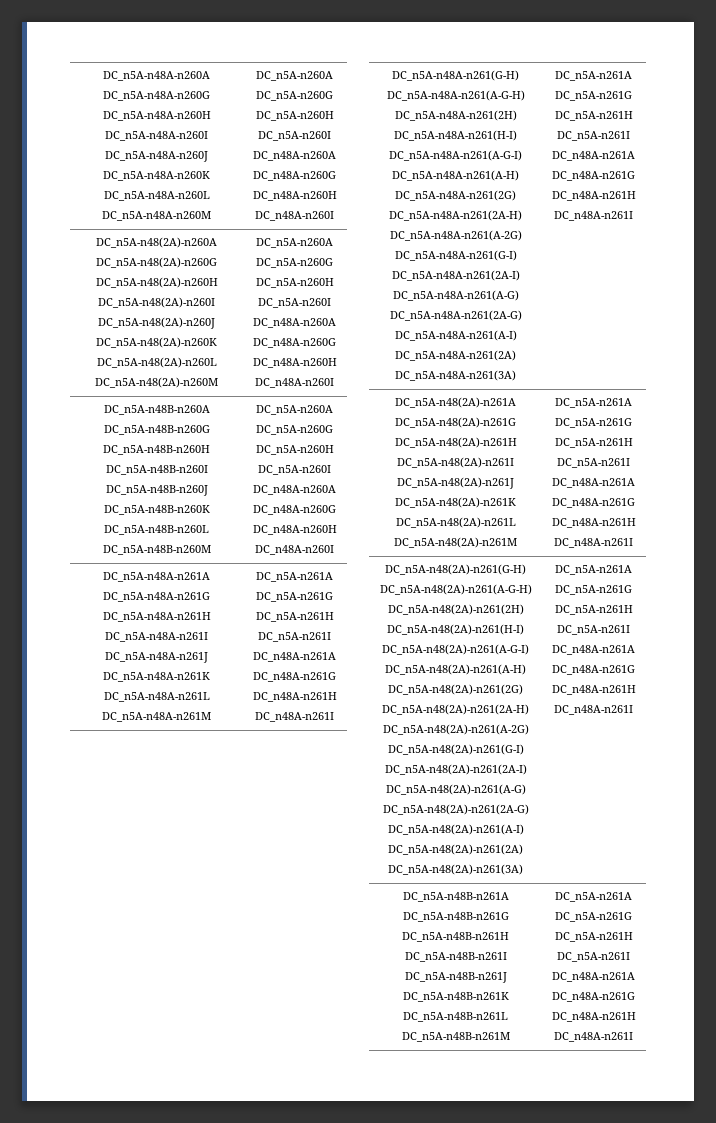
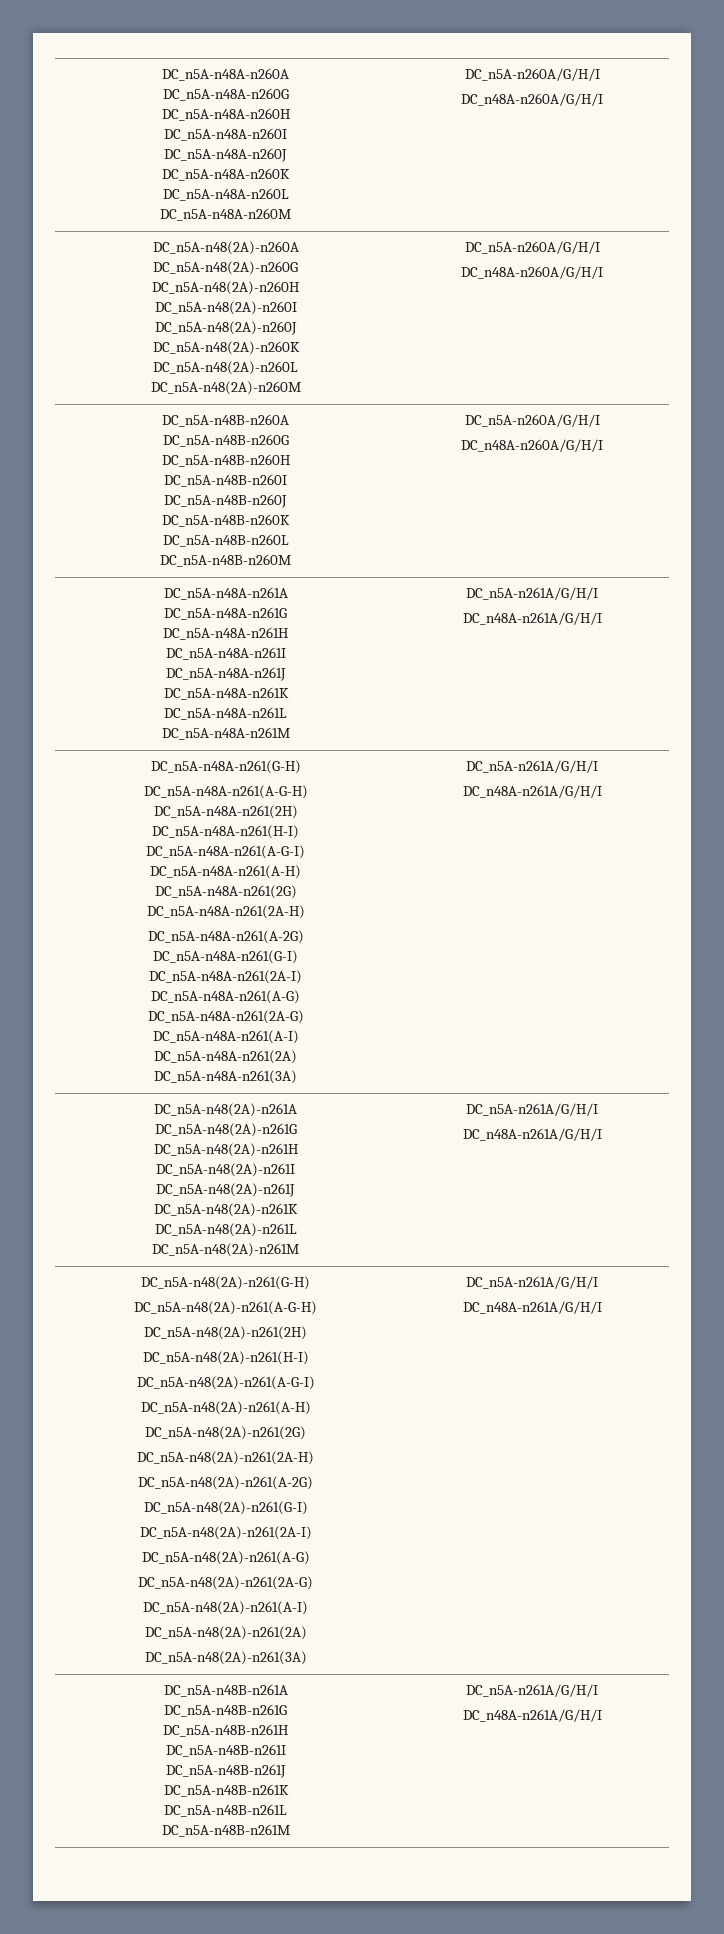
[256,71,333,81] [256,91,333,101] [255,111,334,121] [258,131,331,141] [253,151,336,161] [253,171,336,181] [252,191,337,201] [255,211,334,221] DC_n5A-n260A // DC_n5A-n260G // DC_n5A-n260H // DC_n5A-n260I // DC_n48A-n260A // DC_n48A-n260G // DC_n48A-n260H // DC_n48A-n260I -> [464,68,600,81] [461,93,603,106] DC_n5A-n260A/G/H/I // DC_n48A-n260A/G/H/I
[256,238,333,248] [256,258,333,268] [255,278,334,288] [258,298,331,308] [253,318,336,328] [253,338,336,348] [252,358,337,368] [255,378,334,388] DC_n5A-n260A // DC_n5A-n260G // DC_n5A-n260H // DC_n5A-n260I // DC_n48A-n260A // DC_n48A-n260G // DC_n48A-n260H // DC_n48A-n260I -> [464,241,600,254] [461,266,603,279] DC_n5A-n260A/G/H/I // DC_n48A-n260A/G/H/I
[256,405,333,415] [256,425,333,435] [255,445,334,455] [258,465,331,475] [253,485,336,495] [253,505,336,515] [252,525,337,535] [255,545,334,555] DC_n5A-n260A // DC_n5A-n260G // DC_n5A-n260H // DC_n5A-n260I // DC_n48A-n260A // DC_n48A-n260G // DC_n48A-n260H // DC_n48A-n260I -> [464,414,600,427] [461,439,603,452] DC_n5A-n260A/G/H/I // DC_n48A-n260A/G/H/I
[256,572,333,582] [256,592,333,602] [255,612,334,622] [258,632,331,642] [253,652,336,662] [253,672,336,682] [252,692,337,702] [255,712,334,722] DC_n5A-n261A // DC_n5A-n261G // DC_n5A-n261H // DC_n5A-n261I // DC_n48A-n261A // DC_n48A-n261G // DC_n48A-n261H // DC_n48A-n261I -> [466,587,598,600] [462,612,602,625] DC_n5A-n261A/G/H/I // DC_n48A-n261A/G/H/I
[555,71,632,81] [555,91,632,101] [554,111,633,121] [557,131,630,141] [552,151,635,161] [552,171,635,181] [551,191,636,201] [554,211,633,221] DC_n5A-n261A // DC_n5A-n261G // DC_n5A-n261H // DC_n5A-n261I // DC_n48A-n261A // DC_n48A-n261G // DC_n48A-n261H // DC_n48A-n261I -> [466,760,598,773] [462,785,602,798] DC_n5A-n261A/G/H/I // DC_n48A-n261A/G/H/I
[555,398,632,408] [555,418,632,428] [554,438,633,448] [557,458,630,468] [552,478,635,488] [552,498,635,508] [551,518,636,528] [554,538,633,548] DC_n5A-n261A // DC_n5A-n261G // DC_n5A-n261H // DC_n5A-n261I // DC_n48A-n261A // DC_n48A-n261G // DC_n48A-n261H // DC_n48A-n261I -> [466,1103,598,1116] [462,1128,602,1141] DC_n5A-n261A/G/H/I // DC_n48A-n261A/G/H/I
[555,565,632,575] [555,585,632,595] [554,605,633,615] [557,625,630,635] [552,645,635,655] [552,665,635,675] [551,685,636,695] [554,705,633,715] DC_n5A-n261A // DC_n5A-n261G // DC_n5A-n261H // DC_n5A-n261I // DC_n48A-n261A // DC_n48A-n261G // DC_n48A-n261H // DC_n48A-n261I -> [466,1276,598,1289] [462,1301,602,1314] DC_n5A-n261A/G/H/I // DC_n48A-n261A/G/H/I
[555,892,632,902] [555,912,632,922] [554,932,633,942] [557,952,630,962] [552,972,635,982] [552,992,635,1002] [551,1012,636,1022] [554,1032,633,1042] DC_n5A-n261A // DC_n5A-n261G // DC_n5A-n261H // DC_n5A-n261I // DC_n48A-n261A // DC_n48A-n261G // DC_n48A-n261H // DC_n48A-n261I -> [466,1684,598,1697] [462,1709,602,1722] DC_n5A-n261A/G/H/I // DC_n48A-n261A/G/H/I

